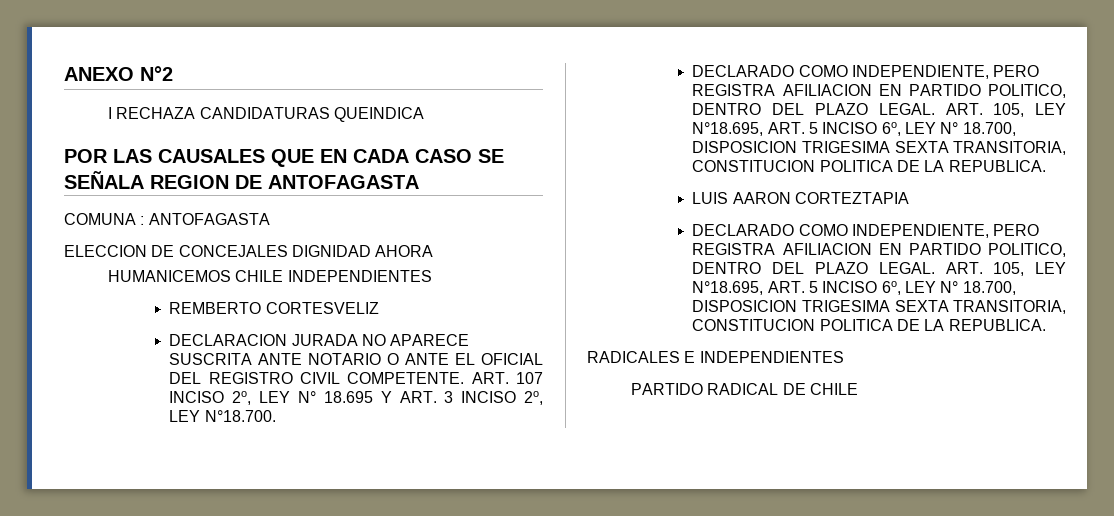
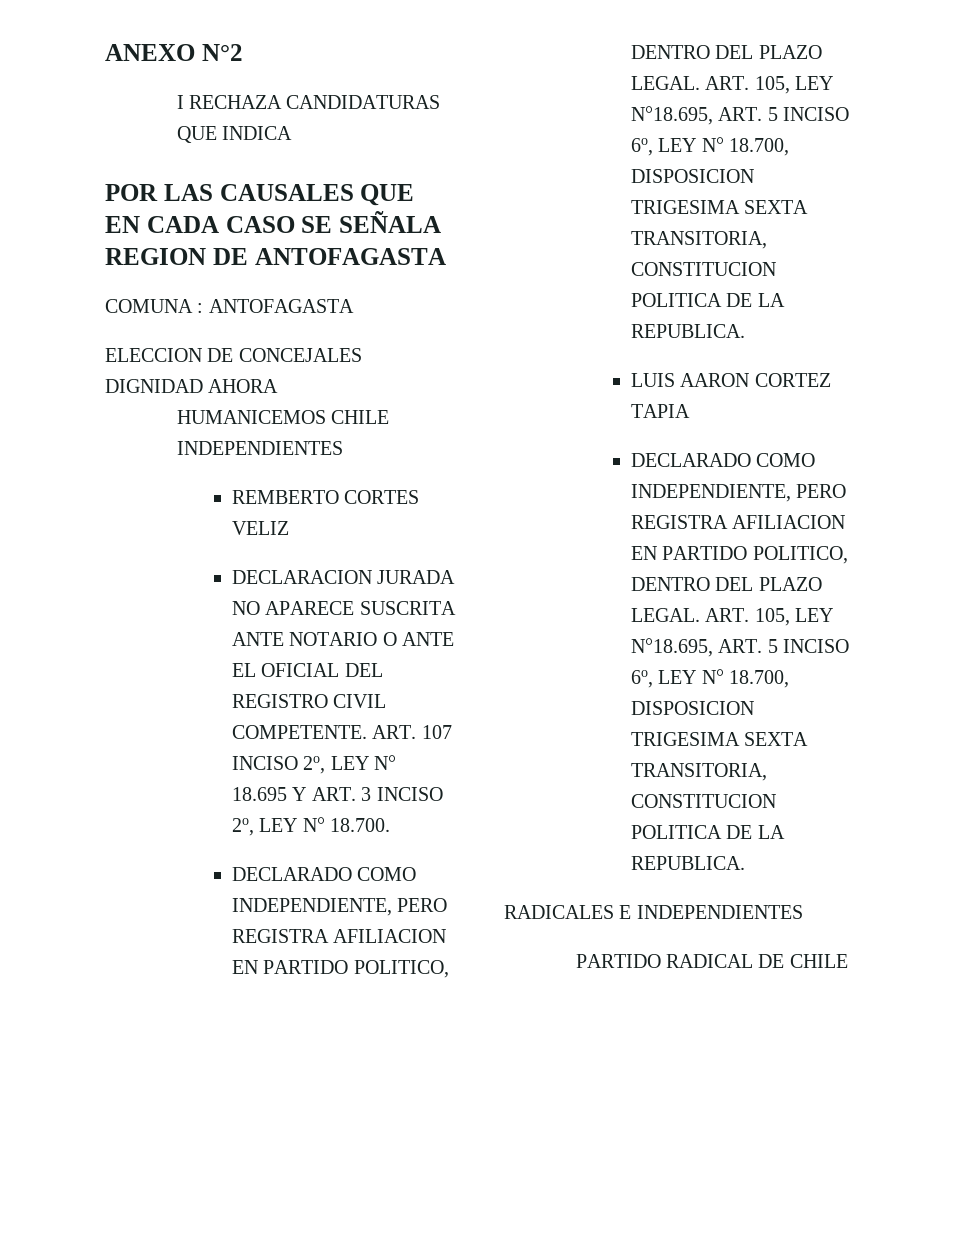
[333,107,424,122] QUEINDICA -> [176,126,293,143] QUE INDICA
[265,302,379,314] CORTESVELIZ -> [344,490,420,504] [232,521,289,535] CORTES VELIZ
[204,410,276,422] N°18.700. -> [302,817,391,832] N° 18.700.
[795,192,910,204] CORTEZTAPIA -> [754,373,831,387] [631,404,690,418] CORTEZ TAPIA

